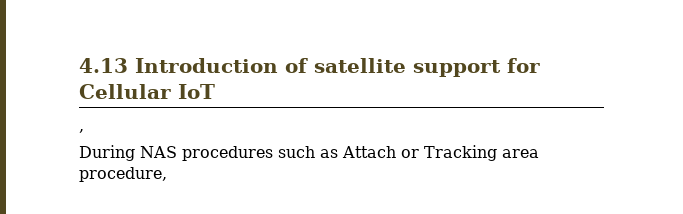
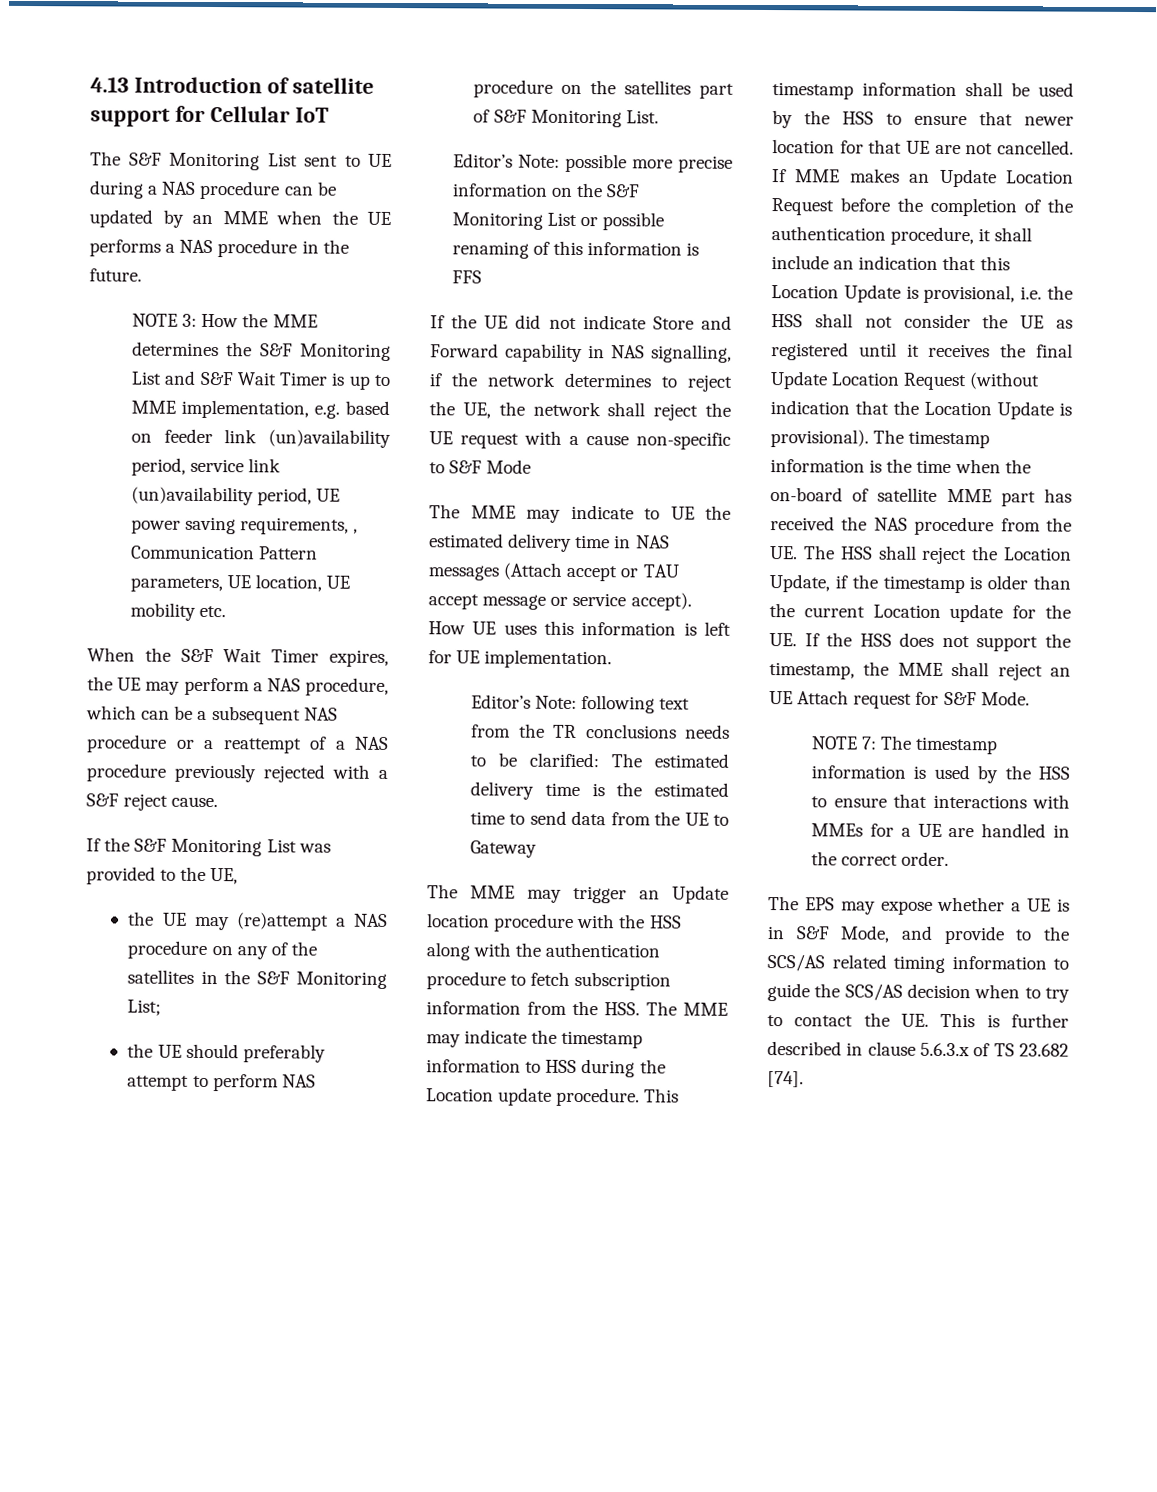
[79,129,84,133] [79,145,539,161] [79,167,167,182] , // During NAS procedures such as Attach or Tracking area procedure, -> [90,151,392,171] [89,180,337,200] [89,209,391,228] [89,239,349,258] [89,268,142,282] [132,313,318,328] [132,341,391,361] [131,370,391,390] [131,399,391,419] [131,428,391,448] [131,457,282,476] [131,486,341,506] [131,516,359,535] [131,545,319,560] [130,574,351,593] [130,602,227,621] [87,647,390,667] [87,676,390,696] [86,705,338,725] [86,734,389,754] [86,763,388,783] [86,793,219,811] [86,837,331,857] [86,866,239,885] [128,911,388,931] [127,940,317,960] [127,969,387,989] [127,999,162,1016] [127,1043,326,1063] [127,1074,316,1092] [473,79,734,99] [473,109,659,128] [452,153,733,173] [451,182,640,198] [451,212,664,231] [451,240,700,259] [451,270,482,284] [430,314,732,330] [430,343,732,363] [429,372,733,392] [429,401,731,421] [429,430,731,450] [429,459,532,474] [429,504,731,523] [429,533,670,552] [428,562,679,582] [428,592,692,611] [428,620,731,636] [428,649,613,669] [471,694,691,714] [471,723,730,739] [470,752,729,768] [470,781,729,800] [470,810,729,826] [470,840,538,858] [427,884,729,904] [427,913,682,932] [426,942,661,961] [426,971,672,991] [426,1000,728,1016] [426,1029,644,1049] [426,1059,666,1078] [426,1087,680,1107] [772,82,1074,100] [772,110,1074,129] [772,139,1074,155] [772,168,1074,188] [771,197,1073,217] [771,226,1033,246] [771,255,1010,271] [771,284,1073,304] [771,313,1073,329] [771,342,1073,361] [770,371,1041,391] [770,400,1072,420] [770,429,991,449] [770,458,1031,474] [770,487,1072,507] [770,516,1072,536] [770,545,1072,565] [769,574,1071,594] [769,603,1071,623] [769,632,1071,652] [769,661,1071,681] [769,690,1030,709] [811,735,999,755] [811,764,1070,784] [811,793,1070,809] [811,823,1070,838] [811,851,950,867] [768,896,1070,915] [767,925,1070,945] [767,954,1069,973] [767,983,1070,1003] [767,1012,1069,1028] [767,1041,1069,1057] [767,1071,804,1088] The S&F Monitoring List sent to UE during a NAS procedure can be updated by an MME when the UE performs a NAS procedure in the future. // NOTE 3: How the MME determines the S&F Monitoring List and S&F Wait Timer is up to MME implementation, e.g. based on feeder link (un)availability period, service link (un)availability period, UE power saving requirements, , Communication Pattern parameters, UE location, UE mobility etc. // When the S&F Wait Timer expires, the UE may perform a NAS procedure, which can be a subsequent NAS procedure or a reattempt of a NAS procedure previously rejected with a S&F reject cause. // If the S&F Monitoring List was provided to the UE, // the UE may (re)attempt a NAS procedure on any of the satellites in the S&F Monitoring List; // the UE should preferably attempt to perform NAS procedure on the satellites part of S&F Monitoring List. // Editor’s Note: possible more precise information on the S&F Monitoring List or possible renaming of this information is FFS // If the UE did not indicate Store and Forward capability in NAS signalling, if the network determines to reject the UE, the network shall reject the UE request with a cause non-specific to S&F Mode // The MME may indicate to UE the estimated delivery time in NAS messages (Attach accept or TAU accept message or service accept). How UE uses this information is left for UE implementation. // Editor’s Note: following text from the TR conclusions needs to be clarified: The estimated delivery time is the estimated time to send data from the UE to Gateway // The MME may trigger an Update location procedure with the HSS along with the authentication procedure to fetch subscription information from the HSS. The MME may indicate the timestamp information to HSS during the Location update procedure. This timestamp information shall be used by the HSS to ensure that newer location for that UE are not cancelled. If MME makes an Update Location Request before the completion of the authentication procedure, it shall include an indication that this Location Update is provisional, i.e. the HSS shall not consider the UE as registered until it receives the final Update Location Request (without indication that the Location Update is provisional). The timestamp information is the time when the on-board of satellite MME part has received the NAS procedure from the UE. The HSS shall reject the Location Update, if the timestamp is older than the current Location update for the UE. If the HSS does not support the timestamp, the MME shall reject an UE Attach request for S&F Mode. // NOTE 7: The timestamp information is used by the HSS to ensure that interactions with MMEs for a UE are handled in the correct order. // The EPS may expose whether a UE is in S&F Mode, and provide to the SCS/AS related timing information to guide the SCS/AS decision when to try to contact the UE. This is further described in clause 5.6.3.x of TS 23.682 [74].

